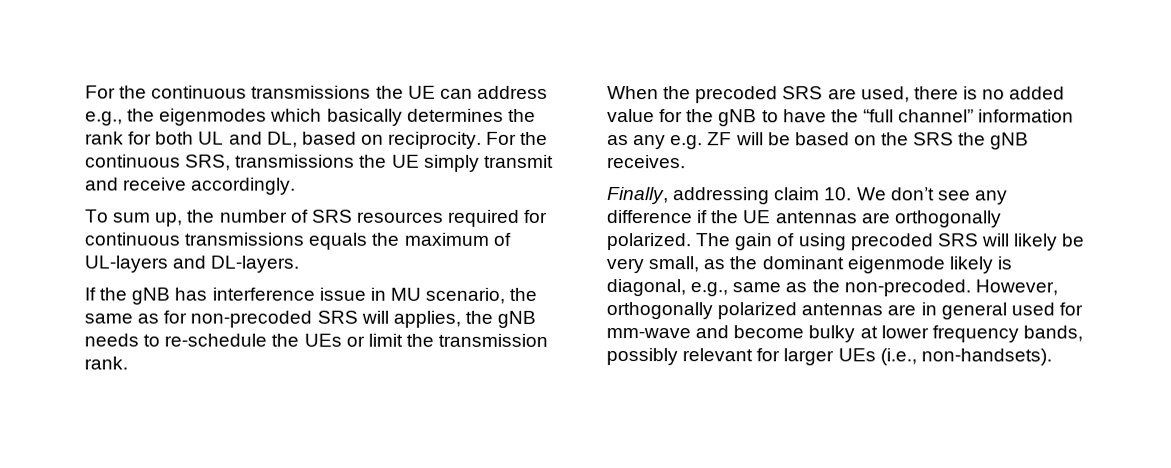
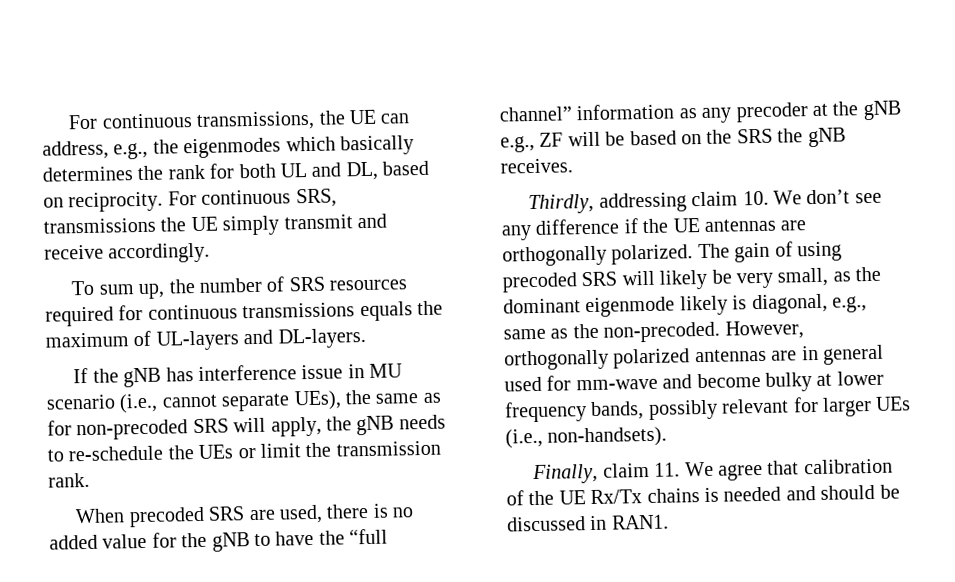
[85,85,372,99] For the continuous transmissions -> [68,110,316,131] For continuous transmissions,
[476,85,548,99] address -> [42,140,109,160] address,
[520,131,549,145] the -> (197, 198) none
[425,287,506,304] scenario, -> [46,390,342,414] scenario (i.e., cannot separate UEs),
[392,310,461,328] applies, -> [270,416,322,437] apply,
[663,86,692,100] the -> (126, 516) none
[670,135,704,150] e.g. -> [735,100,902,123] [500,135,535,153] precoder at the gNB e.g.,
[607,187,669,205] Finally, -> [528,193,595,215] Thirdly,
(1052, 357) none -> [532,458,893,485] [506,484,900,506] [507,514,669,532] // Finally, claim 11. We agree that calibration of the UE Rx/Tx chains is needed and should be discussed in RAN1.

